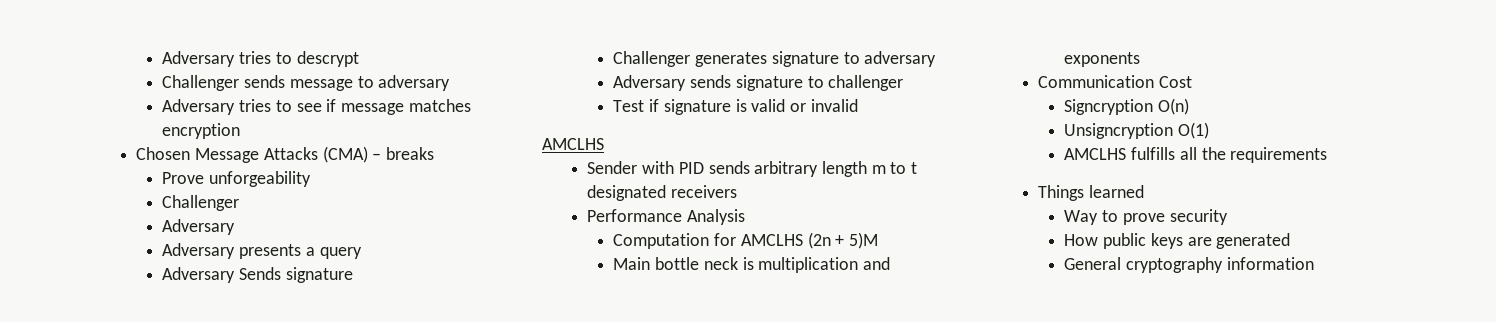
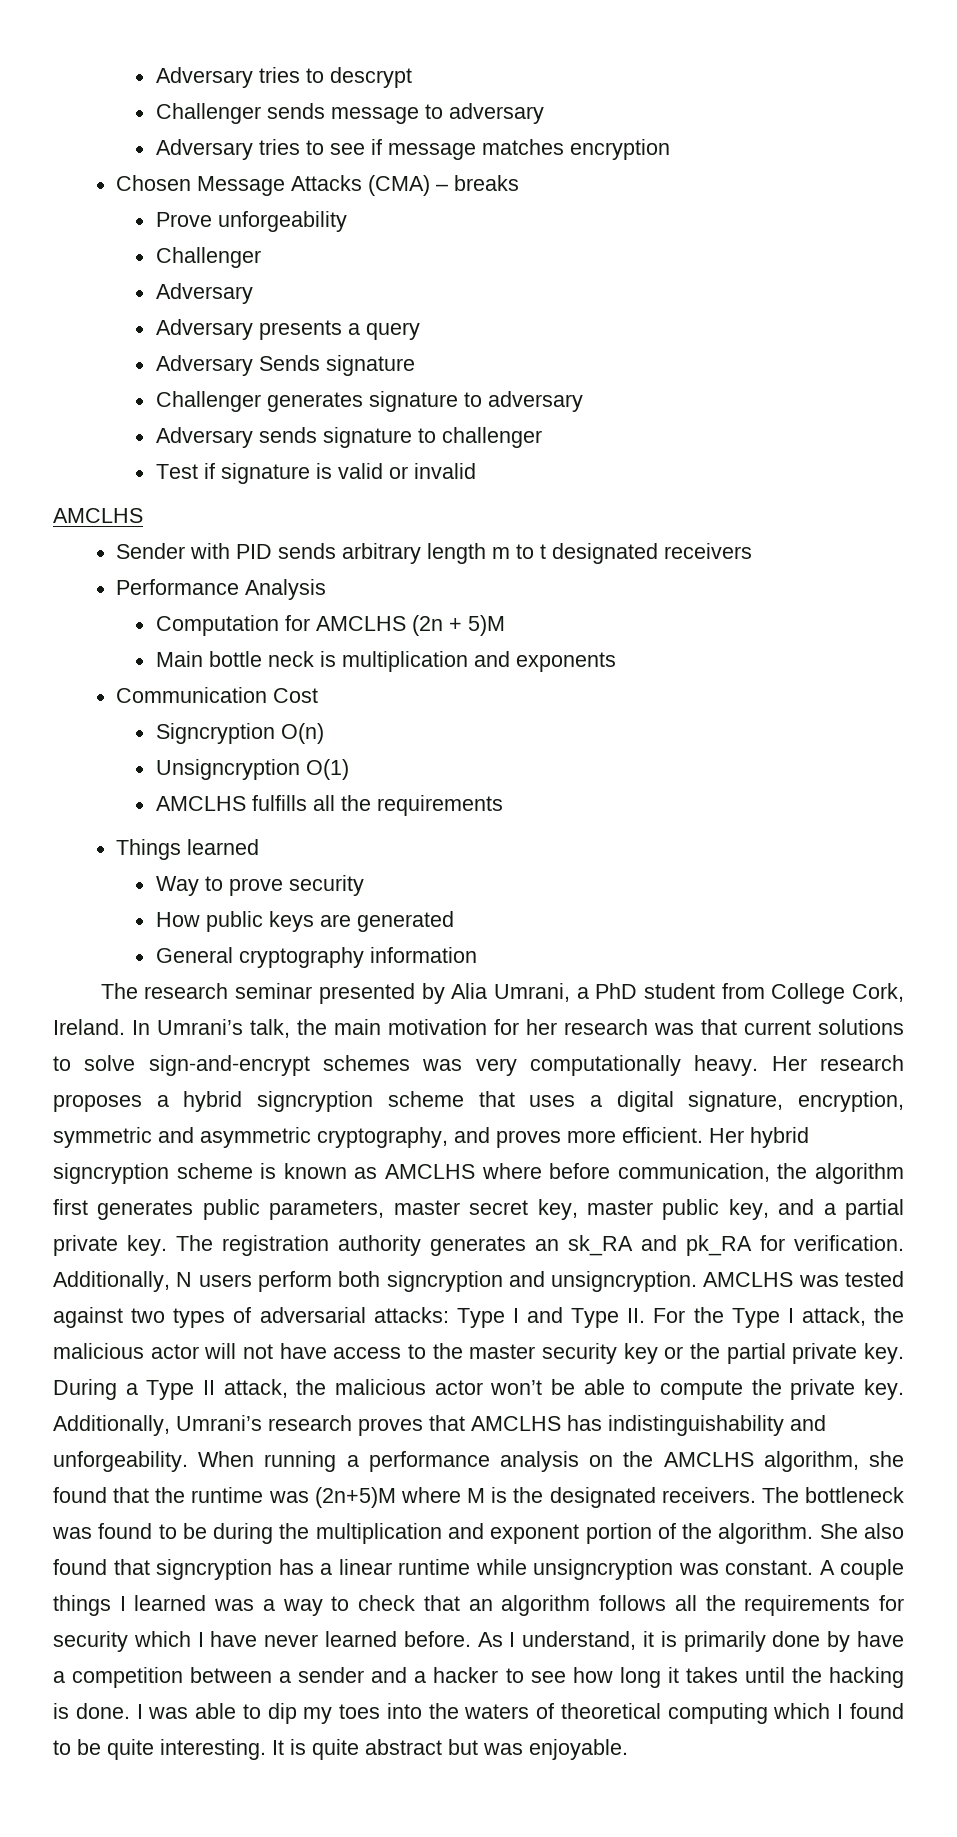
(1314, 263) none -> [100,983,904,1004] [53,1019,904,1038] [53,1055,904,1076] [53,1091,905,1112] [53,1127,809,1148] [53,1163,905,1184] [53,1199,904,1220] [53,1235,904,1256] [53,1271,904,1292] [53,1307,904,1328] [53,1343,904,1364] [53,1379,904,1400] [53,1415,826,1436] [53,1451,905,1472] [53,1487,904,1508] [52,1523,905,1544] [53,1559,904,1580] [53,1595,905,1616] [53,1631,904,1652] [53,1667,904,1688] [53,1703,904,1724] [53,1739,628,1760] // The research seminar presented by Alia Umrani, a PhD student from College Cork, Ireland. In Umrani’s talk, the main motivation for her research was that current solutions to solve sign-and-encrypt schemes was very computationally heavy. Her research proposes a hybrid signcryption scheme that uses a digital signature, encryption, symmetric and asymmetric cryptography, and proves more efficient. Her hybrid signcryption scheme is known as AMCLHS where before communication, the algorithm first generates public parameters, master secret key, master public key, and a partial private key. The registration authority generates an sk_RA and pk_RA for verification. Additionally, N users perform both signcryption and unsigncryption. AMCLHS was tested against two types of adversarial attacks: Type I and Type II. For the Type I attack, the malicious actor will not have access to the master security key or the partial private key. During a Type II attack, the malicious actor won’t be able to compute the private key. Additionally, Umrani’s research proves that AMCLHS has indistinguishability and unforgeability. When running a performance analysis on the AMCLHS algorithm, she found that the runtime was (2n+5)M where M is the designated receivers. The bottleneck was found to be during the multiplication and exponent portion of the algorithm. She also found that signcryption has a linear runtime while unsigncryption was constant. A couple things I learned was a way to check that an algorithm follows all the requirements for security which I have never learned before. As I understand, it is primarily done by have a competition between a sender and a hacker to see how long it takes until the hacking is done. I was able to dip my toes into the waters of theoretical computing which I found to be quite interesting. It is quite abstract but was enjoyable.

